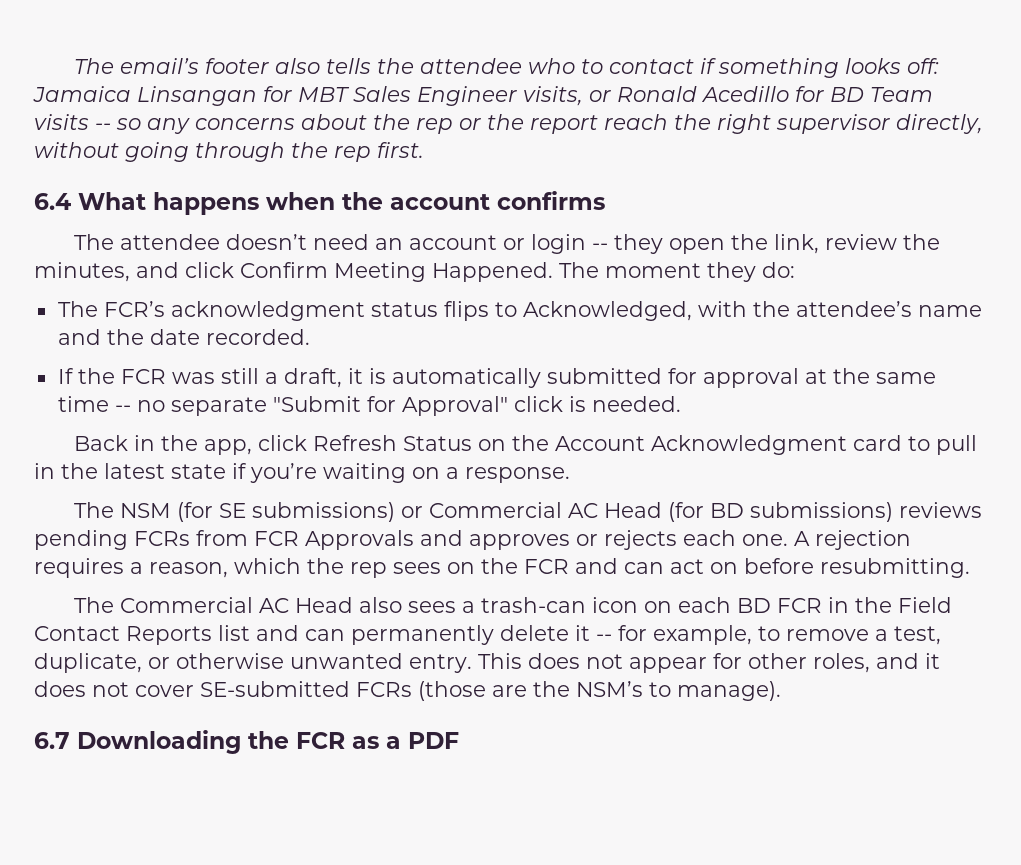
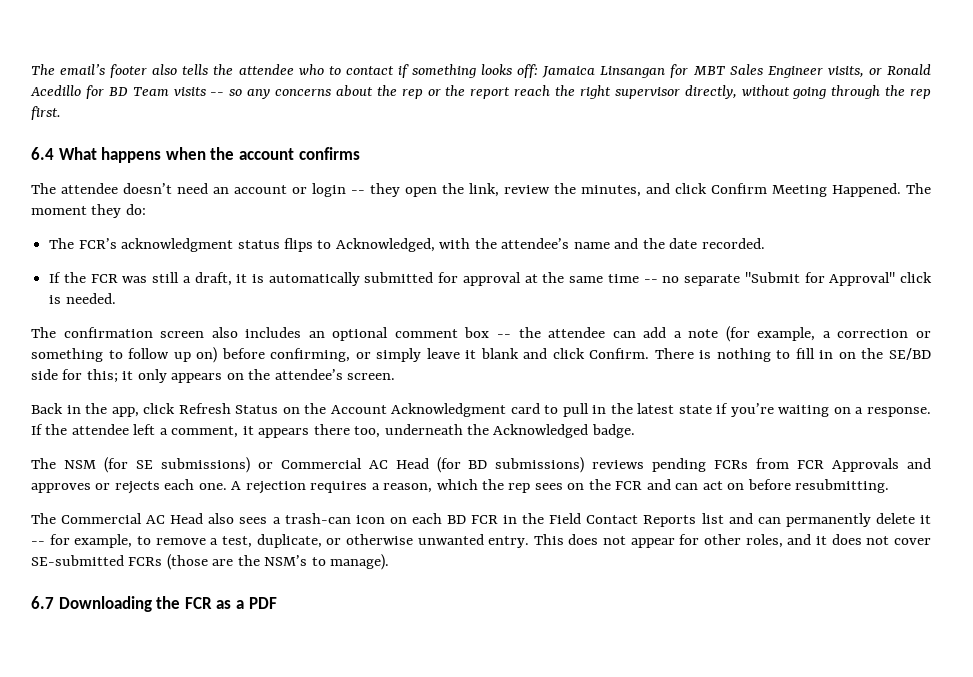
(681, 404) none -> [31,326,931,342] [31,347,931,363] [31,369,396,383] // The confirmation screen also includes an optional comment box -- the attendee can add a note (for example, a correction or something to follow up on) before confirming, or simply leave it blank and click Confirm. There is nothing to fill in on the SE/BD side for this; it only appears on the attendee’s screen.
(570, 475) none -> [31,424,635,438] If the attendee left a comment, it appears there too, underneath the Acknowledged badge.

